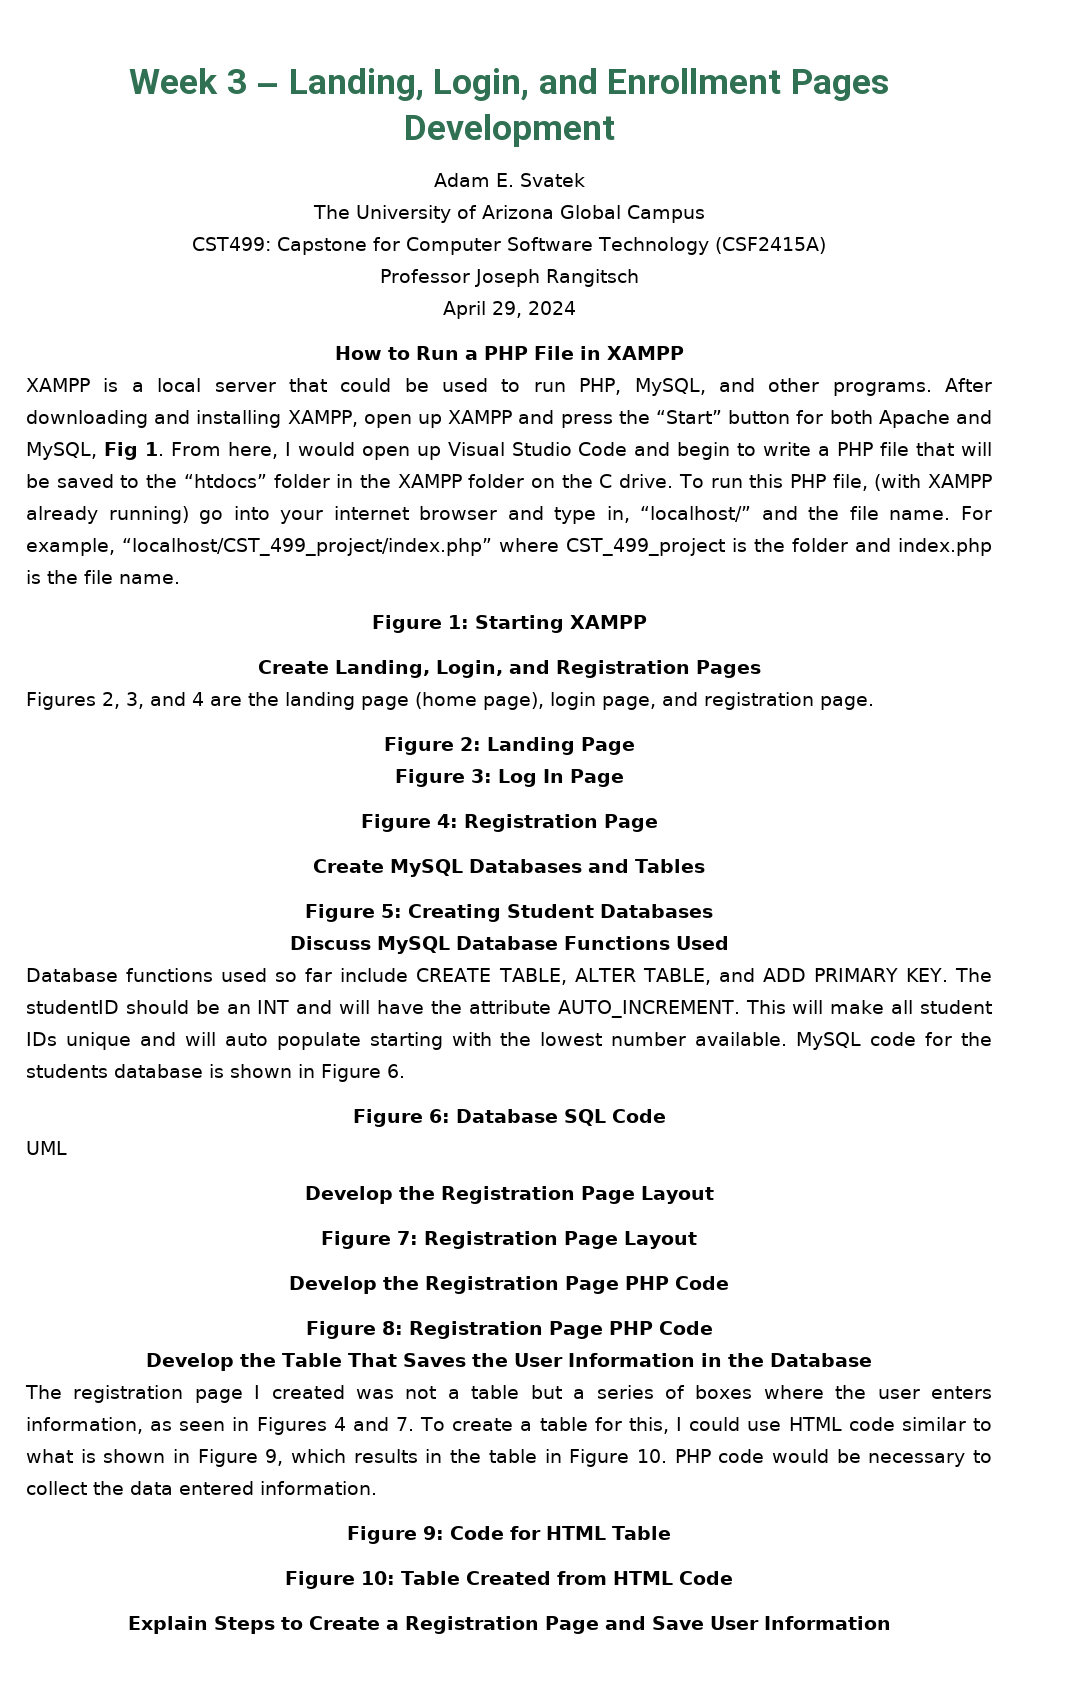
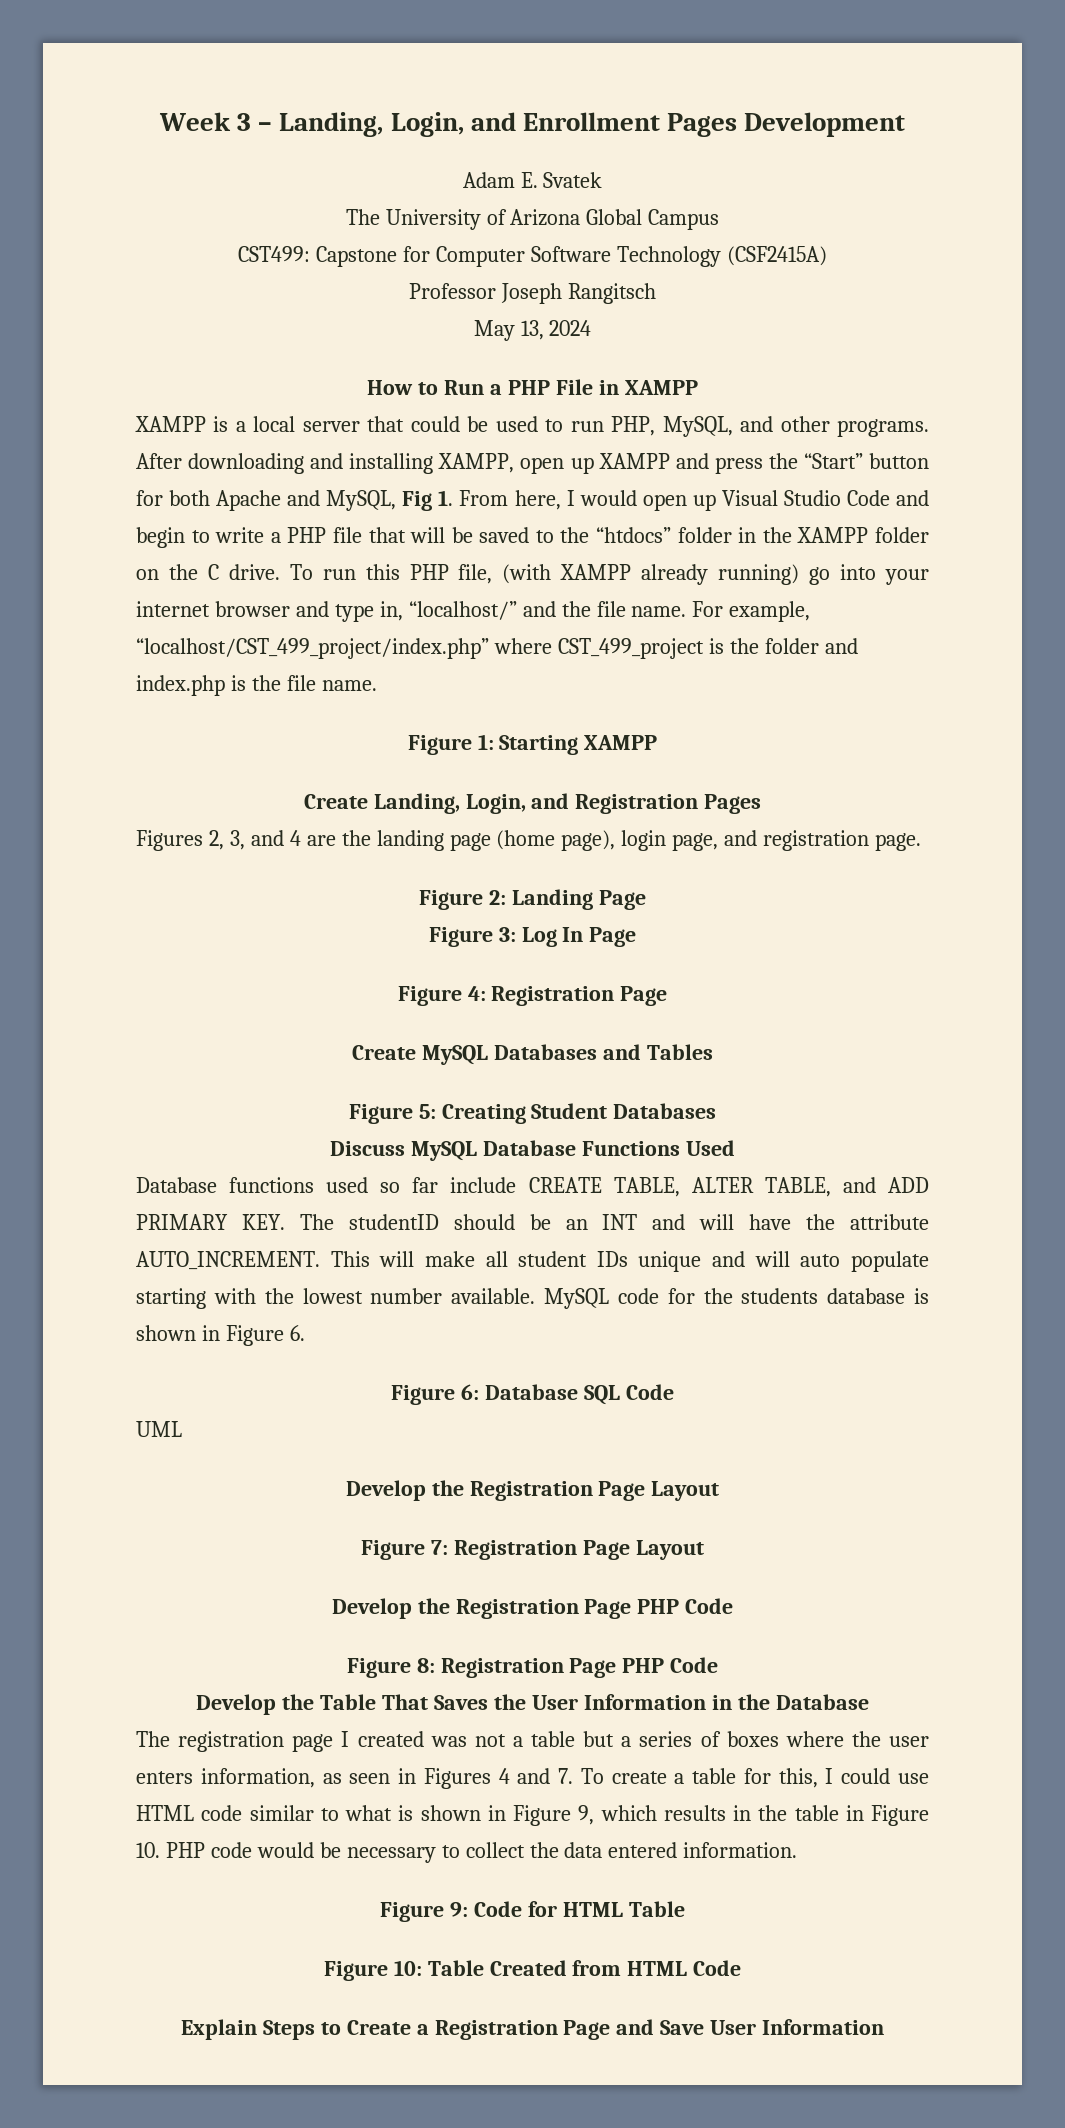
[442,301,522,319] April 29, -> [473,320,544,341] May 13,

